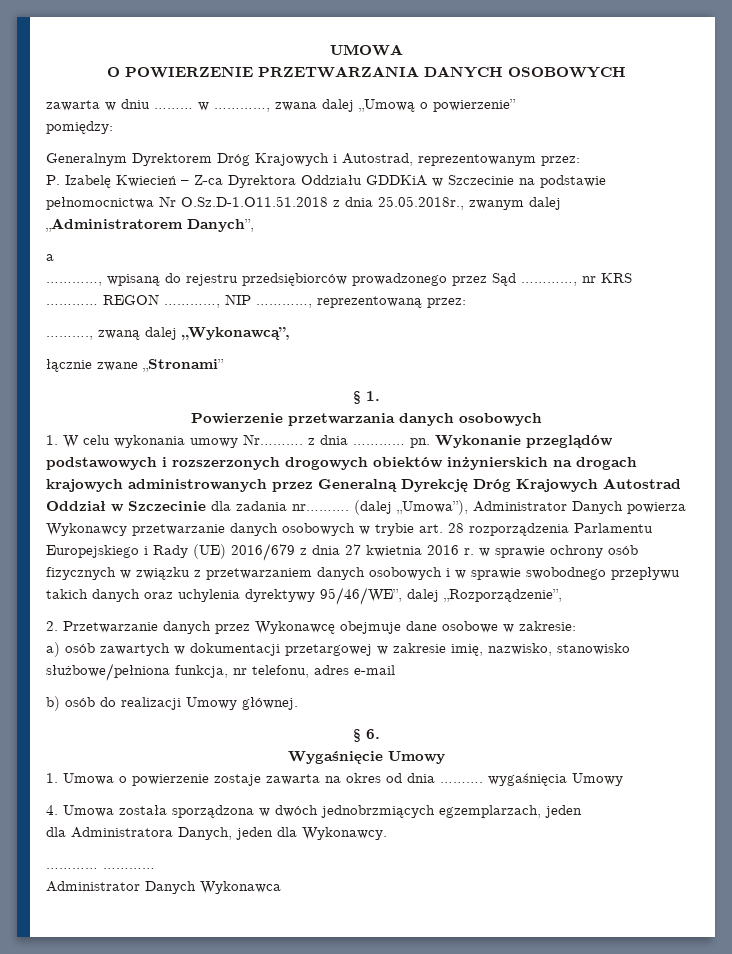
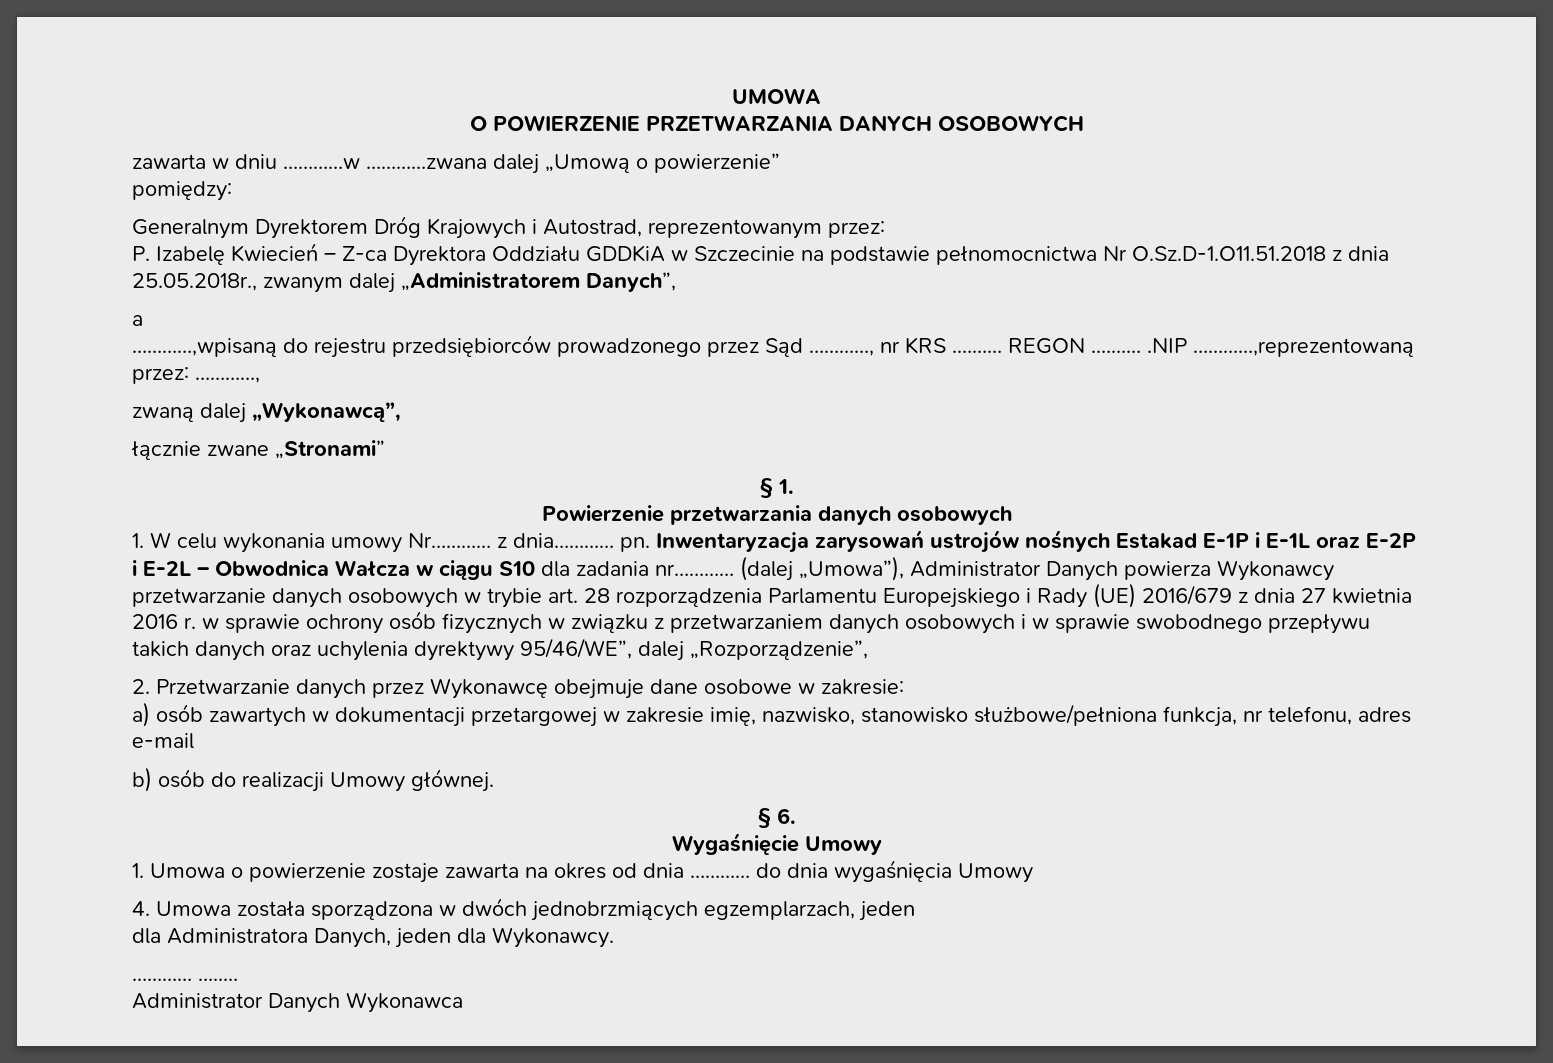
[154,102,317,112] ……… w …………, zwana -> [283,158,487,169] …………w …………zwana
[46,274,160,286] …………, wpisaną -> [132,338,277,357] …………,wpisaną
[46,294,466,308] [46,336,93,340] ………… REGON …………, NIP …………, reprezentowaną przez: // ………., -> [952,338,1414,357] [132,367,260,384] .……… REGON .……… .NIP …………,reprezentowaną przez: …………, //
[243,434,613,448] [46,457,637,470] [46,478,681,492] [46,501,206,512] Nr………. z dnia ………… pn. Wykonanie przeglądów podstawowych i rozszerzonych drogowych obiektów inżynierskich na drogach krajowych administrowanych przez Generalną Dyrekcję Dróg Krajowych Autostrad Oddział w Szczecinie -> [408,530,1416,553] [132,560,535,580] Nr………… z dnia………… pn. Inwentaryzacja zarysowań ustrojów nośnych Estakad E-1P i E-1L oraz E-2P i E-2L – Obwodnica Wałcza w ciągu S10
[292,504,349,511] nr………. -> [655,564,734,576] nr…………
[440,782,483,783] ………. -> [690,863,828,878] ………… do dnia
[103,868,155,869] ………… -> [198,978,238,981] …..…

